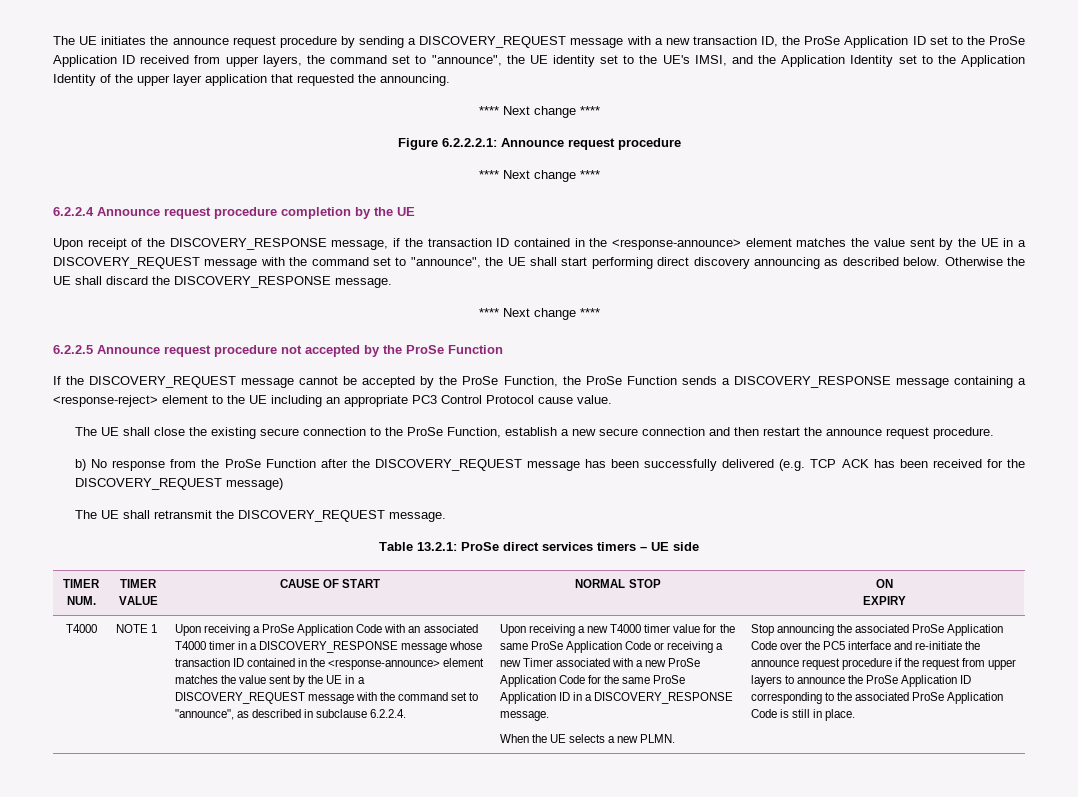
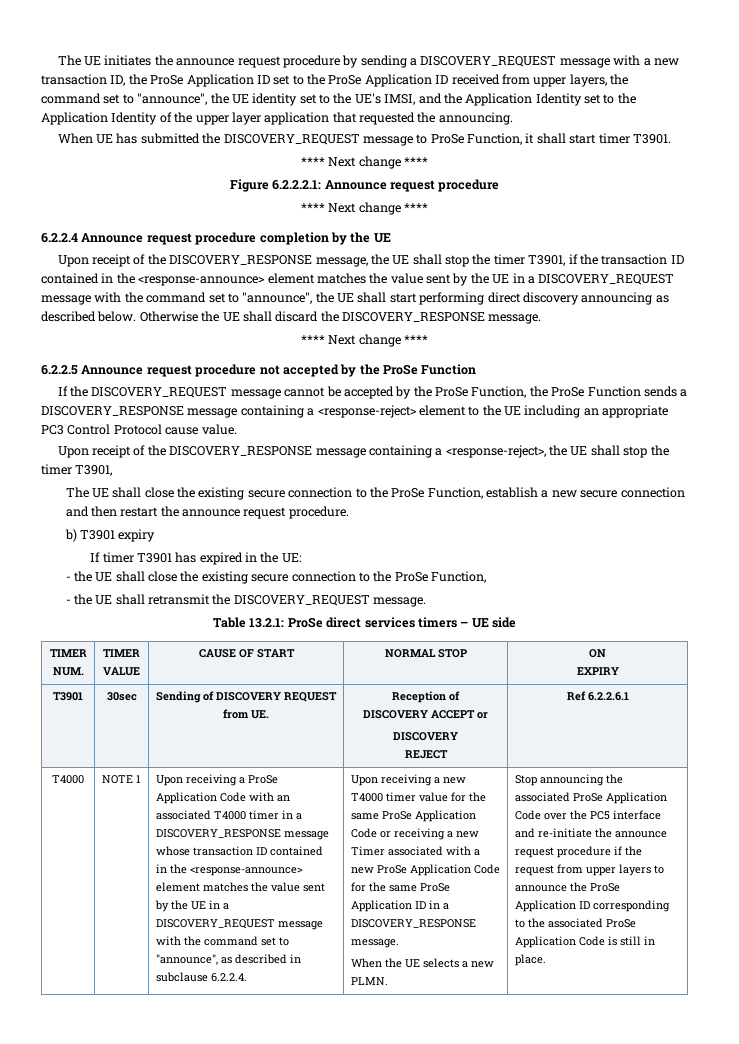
(450, 80) none -> [57,133,671,146] // When UE has submitted the DISCOVERY_REQUEST message to ProSe Function, it shall start timer T3901.
(389, 245) none -> [370,254,566,267] the UE shall stop the timer T3901,
(612, 399) none -> [57,445,669,458] [41,464,113,476] // Upon receipt of the DISCOVERY_RESPONSE message containing a <response-reject>, the UE shall stop the timer T3901,
[91,459,1025,471] [75,478,284,490] [75,510,98,519] No response from the ProSe Function after the DISCOVERY_REQUEST message has been successfully delivered (e.g. TCP ACK has been received for the DISCOVERY_REQUEST message) // The -> [79,529,156,542] [90,552,302,565] [65,571,487,584] [65,594,92,605] T3901 expiry // If timer T3901 has expired in the UE: // - the UE shall close the existing secure connection to the ProSe Function, // - the
(906, 600) none -> [53,692,83,701] [106,692,137,701] [156,691,337,703] [223,709,269,719] [391,691,460,703] [362,710,488,719] [392,732,458,741] [404,750,448,759] [566,691,629,701] // T3901 | 30sec | Sending of DISCOVERY REQUEST from UE. | Reception of // DISCOVERY ACCEPT or // DISCOVERY // REJECT | Ref 6.2.2.6.1

